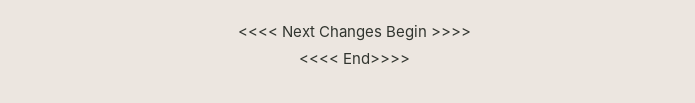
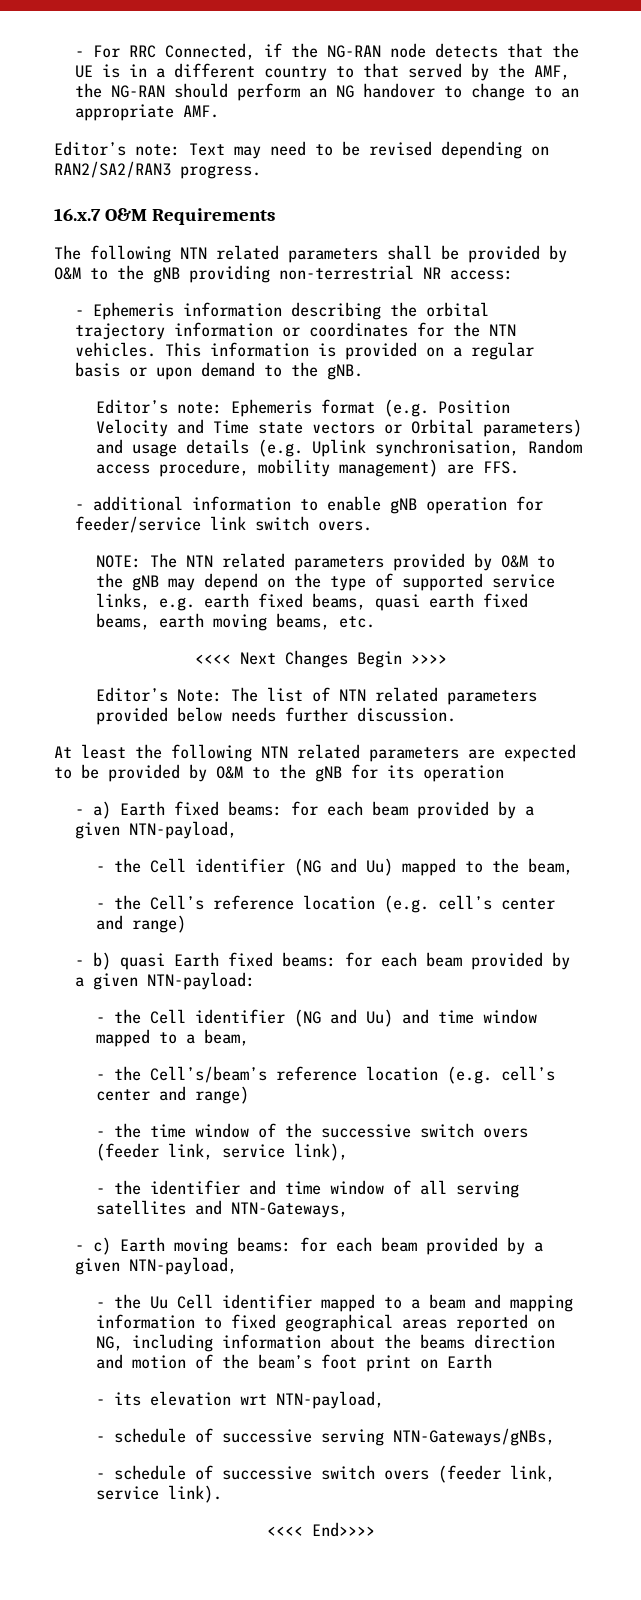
(237, 32) none -> [74,43,579,60] [74,63,570,81] [74,83,579,101] [74,104,219,121] [54,141,549,159] [54,161,261,179] [54,208,275,225] [54,245,567,263] [54,265,513,283] [74,302,489,320] [74,322,516,340] [74,342,534,360] [74,362,363,380] [95,399,510,417] [95,419,582,437] [95,439,582,457] [95,459,519,477] [74,496,543,514] [74,516,372,533] [95,553,555,571] [95,573,555,591] [95,593,528,611] [95,613,375,631] - For RRC Connected, if the NG-RAN node detects that the UE is in a different country to that served by the AMF, the NG-RAN should perform an NG handover to change to an appropriate AMF. // Editor’s note: Text may need to be revised depending on RAN2/SA2/RAN3 progress. // 16.x.7 O&M Requirements // The following NTN related parameters shall be provided by O&M to the gNB providing non-terrestrial NR access: // - Ephemeris information describing the orbital trajectory information or coordinates for the NTN vehicles. This information is provided on a regular basis or upon demand to the gNB. // Editor’s note: Ephemeris format (e.g. Position Velocity and Time state vectors or Orbital parameters) and usage details (e.g. Uplink synchronisation, Random access procedure, mobility management) are FFS. // - additional information to enable gNB operation for feeder/service link switch overs. // NOTE: The NTN related parameters provided by O&M to the gNB may depend on the type of supported service links, e.g. earth fixed beams, quasi earth fixed beams, earth moving beams, etc. //
(472, 32) none -> [95,687,537,705] [95,707,456,725] [54,744,576,762] [54,764,504,782] [74,801,534,819] [74,821,237,839] [95,858,573,876] [95,895,555,913] [95,915,186,933] [74,952,570,970] [74,972,255,990] [95,1009,537,1027] [95,1029,249,1047] [95,1066,555,1084] [95,1086,249,1104] [95,1123,528,1138] [95,1143,348,1161] [95,1180,519,1198] [95,1200,348,1218] [74,1237,543,1255] [74,1257,237,1275] [95,1294,573,1312] [95,1314,555,1332] [95,1334,555,1352] [95,1354,492,1372] [95,1391,384,1409] [95,1428,555,1446] [95,1465,555,1483] [95,1485,222,1503] // Editor’s Note: The list of NTN related parameters provided below needs further discussion. // At least the following NTN related parameters are expected to be provided by O&M to the gNB for its operation // - a) Earth fixed beams: for each beam provided by a given NTN-payload, // - the Cell identifier (NG and Uu) mapped to the beam, // - the Cell’s reference location (e.g. cell’s center and range) // - b) quasi Earth fixed beams: for each beam provided by a given NTN-payload: // - the Cell identifier (NG and Uu) and time window mapped to a beam, // - the Cell’s/beam’s reference location (e.g. cell’s center and range) // - the time window of the successive switch overs (feeder link, service link), // - the identifier and time window of all serving satellites and NTN-Gateways, // - c) Earth moving beams: for each beam provided by a given NTN-payload, // - the Uu Cell identifier mapped to a beam and mapping information to fixed geographical areas reported on NG, including information about the beams direction and motion of the beam’s foot print on Earth // - its elevation wrt NTN-payload, // - schedule of successive serving NTN-Gateways/gNBs, // - schedule of successive switch overs (feeder link, service link).

